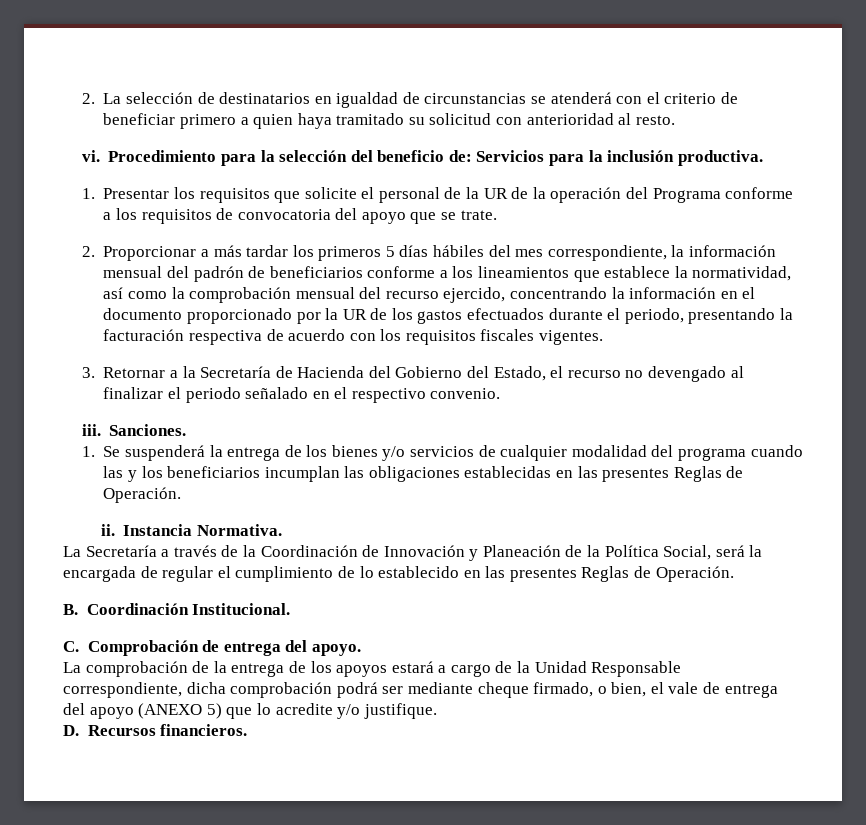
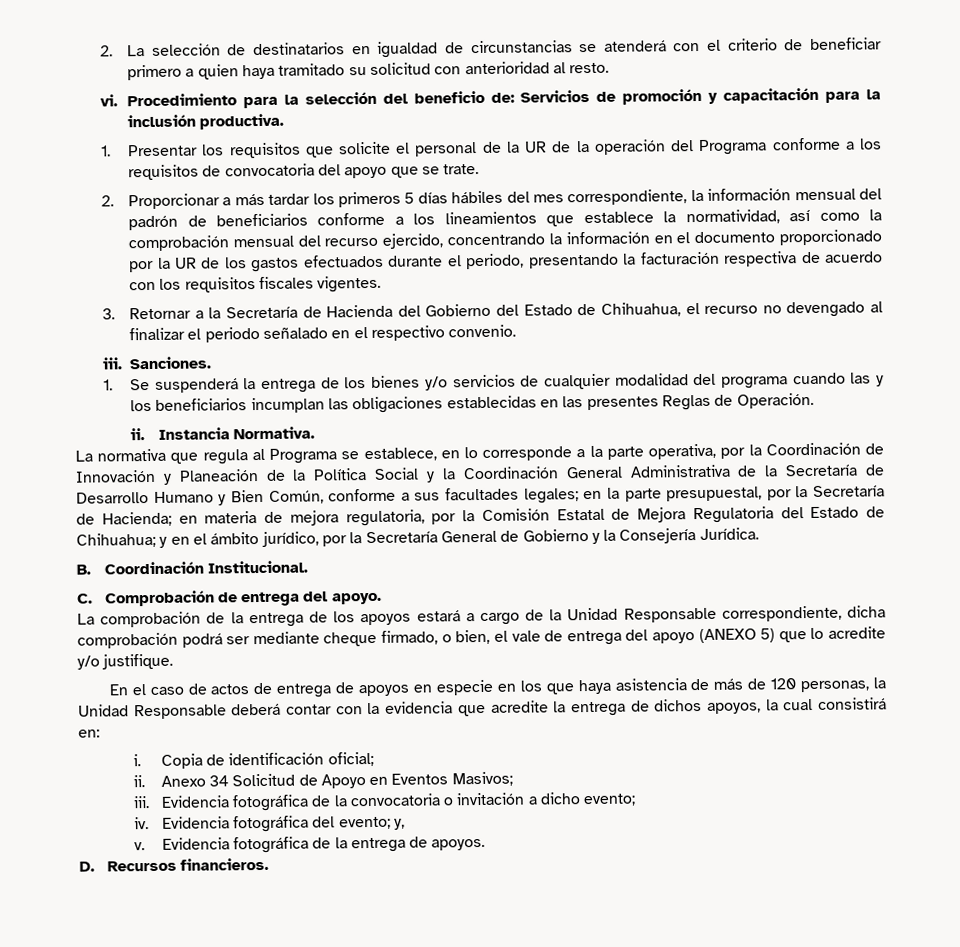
(545, 156) none -> [596,87,820,105] de promoción y capacitación
[493,366,546,381] Estado, -> [523,302,681,317] Estado de Chihuahua,
[85,545,239,557] Secretaría a través de -> [97,443,746,465] normativa que regula al Programa se establece, en lo corresponde a la parte operativa, por
[663,545,763,560] [63,566,734,582] Social, será la encargada de regular el cumplimiento de lo establecido en las presentes Reglas de Operación. -> [374,464,886,483] [76,485,885,506] [76,506,885,527] [76,527,759,548] Social y la Coordinación General Administrativa de la Secretaría de Desarrollo Humano y Bien Común, conforme a sus facultades legales; en la parte presupuestal, por la Secretaría de Hacienda; en materia de mejora regulatoria, por la Comisión Estatal de Mejora Regulatoria del Estado de Chihuahua; y en el ámbito jurídico, por la Secretaría General de Gobierno y la Consejería Jurídica.
(437, 711) none -> [108,677,887,698] [78,697,887,720] [78,729,100,738] [133,751,374,769] [133,771,513,789] [133,792,637,812] [134,815,405,833] [134,836,486,854] // En el caso de actos de entrega de apoyos en especie en los que haya asistencia de más de 120 personas, la Unidad Responsable deberá contar con la evidencia que acredite la entrega de dichos apoyos, la cual consistirá en: // i. Copia de identificación oficial; // ii. Anexo 34 Solicitud de Apoyo en Eventos Masivos; // iii. Evidencia fotográfica de la convocatoria o invitación a dicho evento; // iv. Evidencia fotográfica del evento; y, // v. Evidencia fotográfica de la entrega de apoyos.

